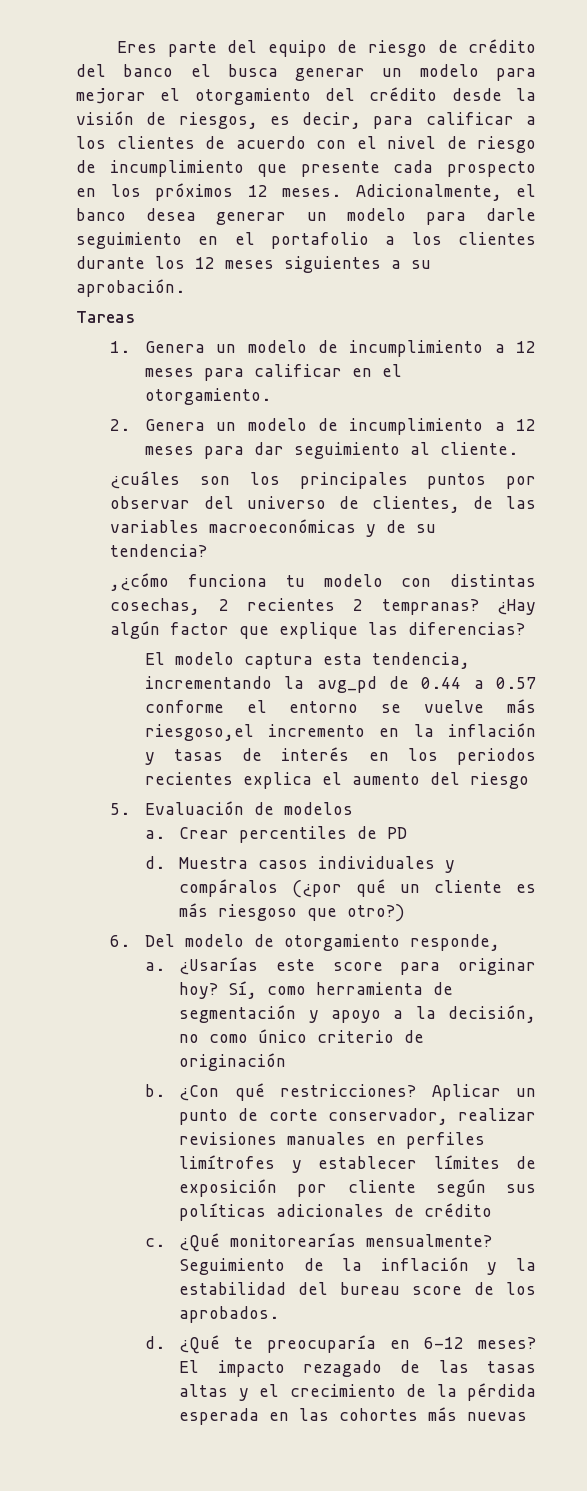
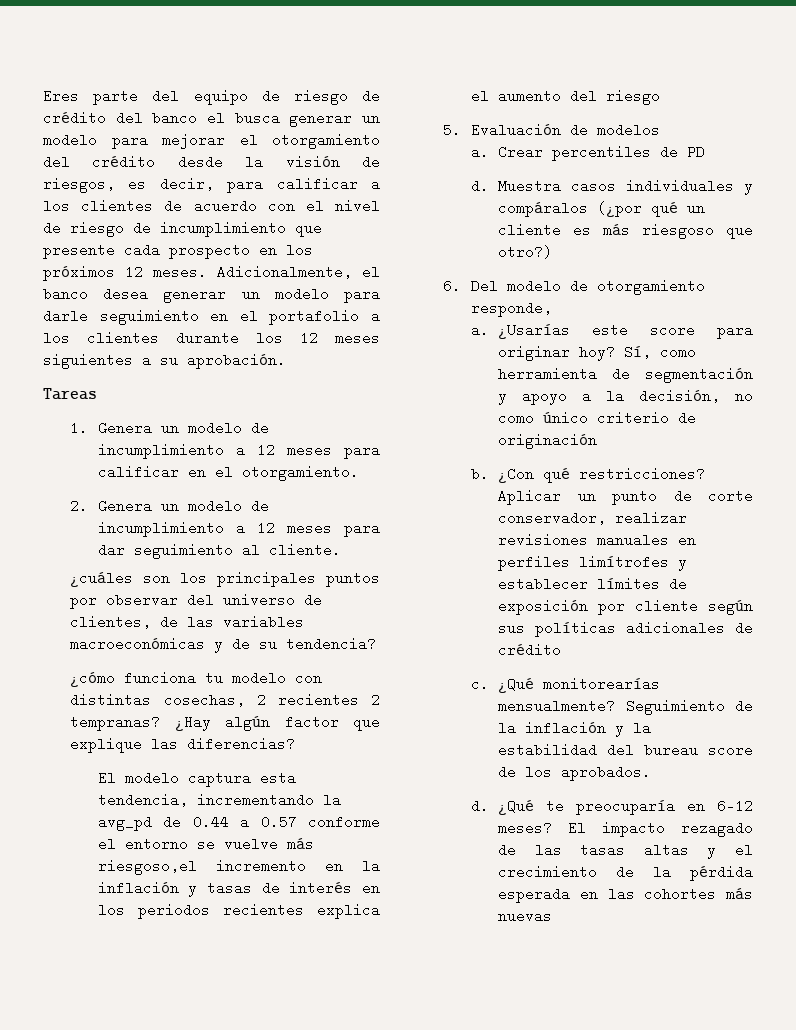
[110,573,170,591] ,¿cómo -> [70,671,116,687] ¿cómo

